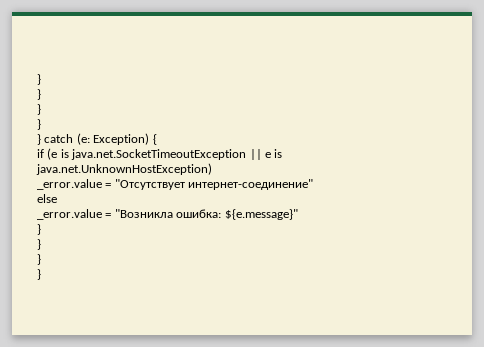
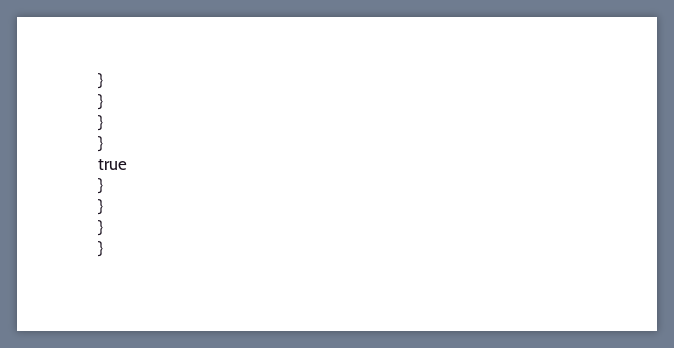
[37,133,157,145] [37,148,283,160] [36,163,212,175] [37,179,314,190] [37,194,57,203] [37,209,298,220] } catch (e: Exception) { // if (e is java.net.SocketTimeoutException || e is java.net.UnknownHostException) // _error.value = "Отсутствует интернет-соединение" // else // _error.value = "Возникла ошибка: ${e.message}" -> [98,159,127,170] true

